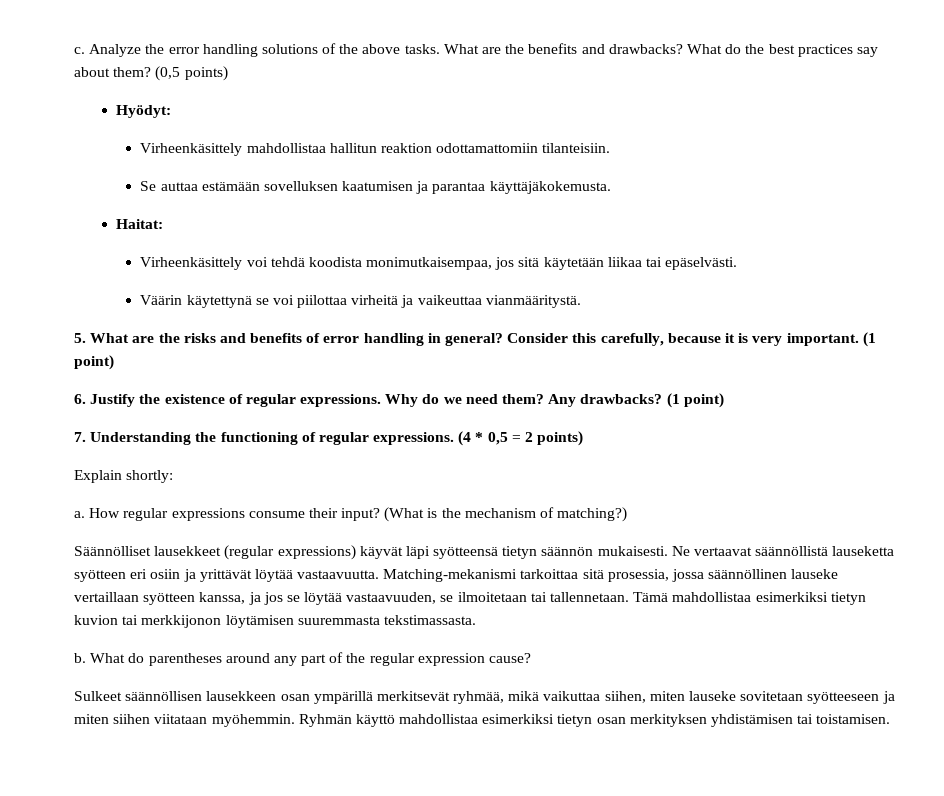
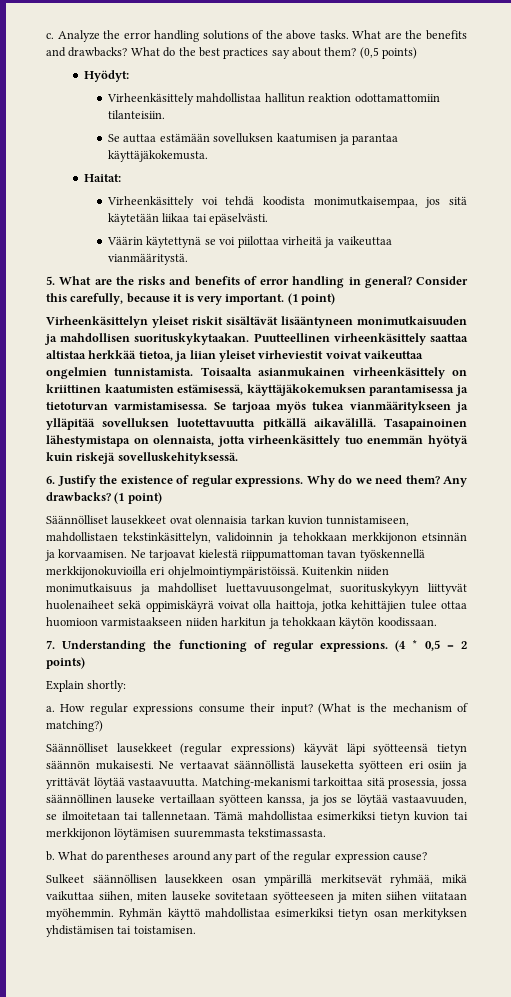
(114, 362) none -> [46,316,467,328] [44,333,468,345] [46,350,423,362] [46,367,467,379] [46,384,468,396] [46,401,468,413] [46,418,467,430] [46,435,468,447] [46,452,238,464] // Virheenkäsittelyn yleiset riskit sisältävät lisääntyneen monimutkaisuuden ja mahdollisen suorituskykytaakan. Puutteellinen virheenkäsittely saattaa altistaa herkkää tietoa, ja liian yleiset virheviestit voivat vaikeuttaa ongelmien tunnistamista. Toisaalta asianmukainen virheenkäsittely on kriittinen kaatumisten estämisessä, käyttäjäkokemuksen parantamisessa ja tietoturvan varmistamisessa. Se tarjoaa myös tukea vianmääritykseen ja ylläpitää sovelluksen luotettavuutta pitkällä aikavälillä. Tasapainoinen lähestymistapa on olennaista, jotta virheenkäsittely tuo enemmän hyötyä kuin riskejä sovelluskehityksessä.
(724, 400) none -> [46,515,410,526] [46,532,467,544] [45,549,425,561] [46,566,389,578] [46,583,467,595] [46,600,467,612] [46,617,437,629] // Säännölliset lausekkeet ovat olennaisia tarkan kuvion tunnistamiseen, mahdollistaen tekstinkäsittelyn, validoinnin ja tehokkaan merkkijonon etsinnän ja korvaamisen. Ne tarjoavat kielestä riippumattoman tavan työskennellä merkkijonokuvioilla eri ohjelmointiympäristöissä. Kuitenkin niiden monimutkaisuus ja mahdolliset luettavuusongelmat, suorituskykyyn liittyvät huolenaiheet sekä oppimiskäyrä voivat olla haittoja, jotka kehittäjien tulee ottaa huomioon varmistaakseen niiden harkitun ja tehokkaan käytön koodissaan.

